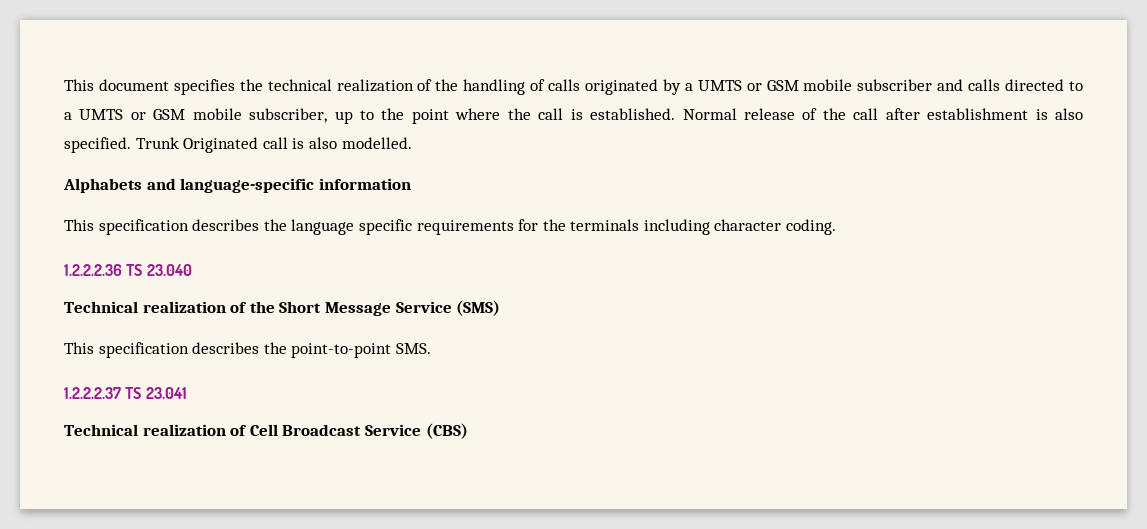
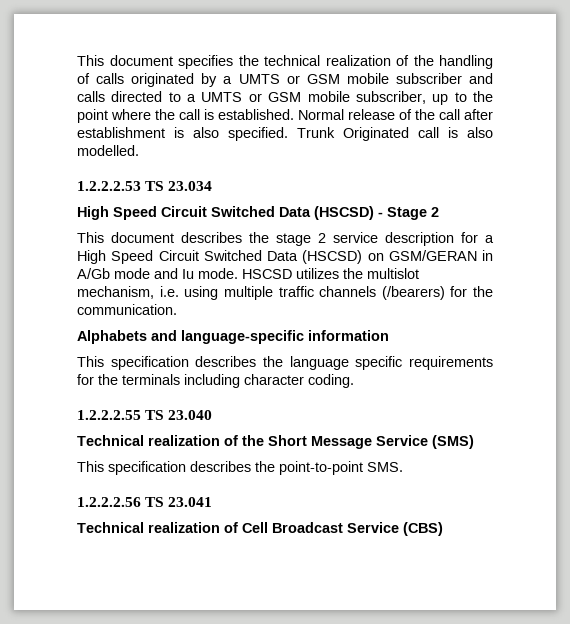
(412, 143) none -> [77,181,213,191] [77,206,439,220] [77,232,494,246] [77,250,493,264] [77,268,419,279] [77,286,493,300] [77,304,177,315] // 1.2.2.2.53 TS 23.034 // High Speed Circuit Switched Data (HSCSD) - Stage 2 // This document describes the stage 2 service description for a High Speed Circuit Switched Data (HSCSD) on GSM/GERAN in A/Gb mode and Iu mode. HSCSD utilizes the multislot mechanism, i.e. using multiple traffic channels (/bearers) for the communication.
[64,264,122,276] 1.2.2.2.36 -> [77,410,141,420] 1.2.2.2.55
[64,387,121,399] 1.2.2.2.37 -> [77,497,141,507] 1.2.2.2.56

